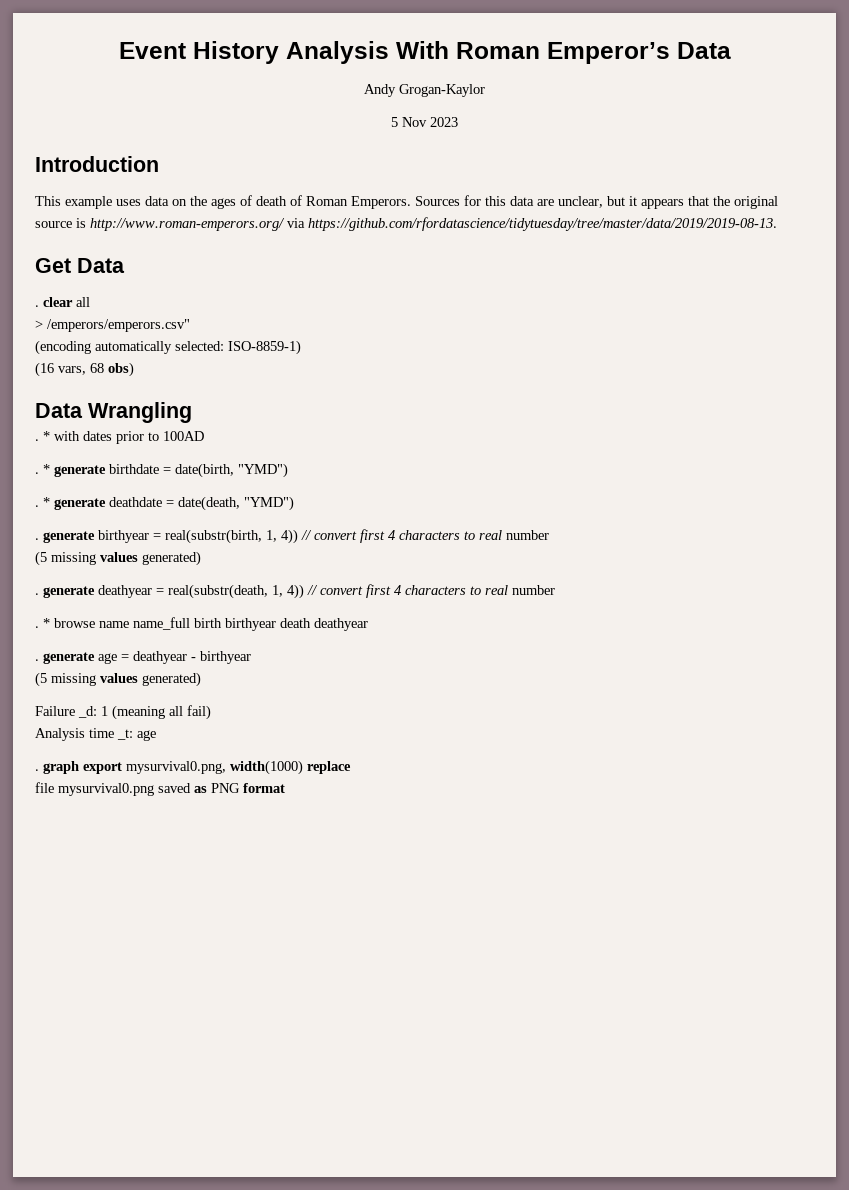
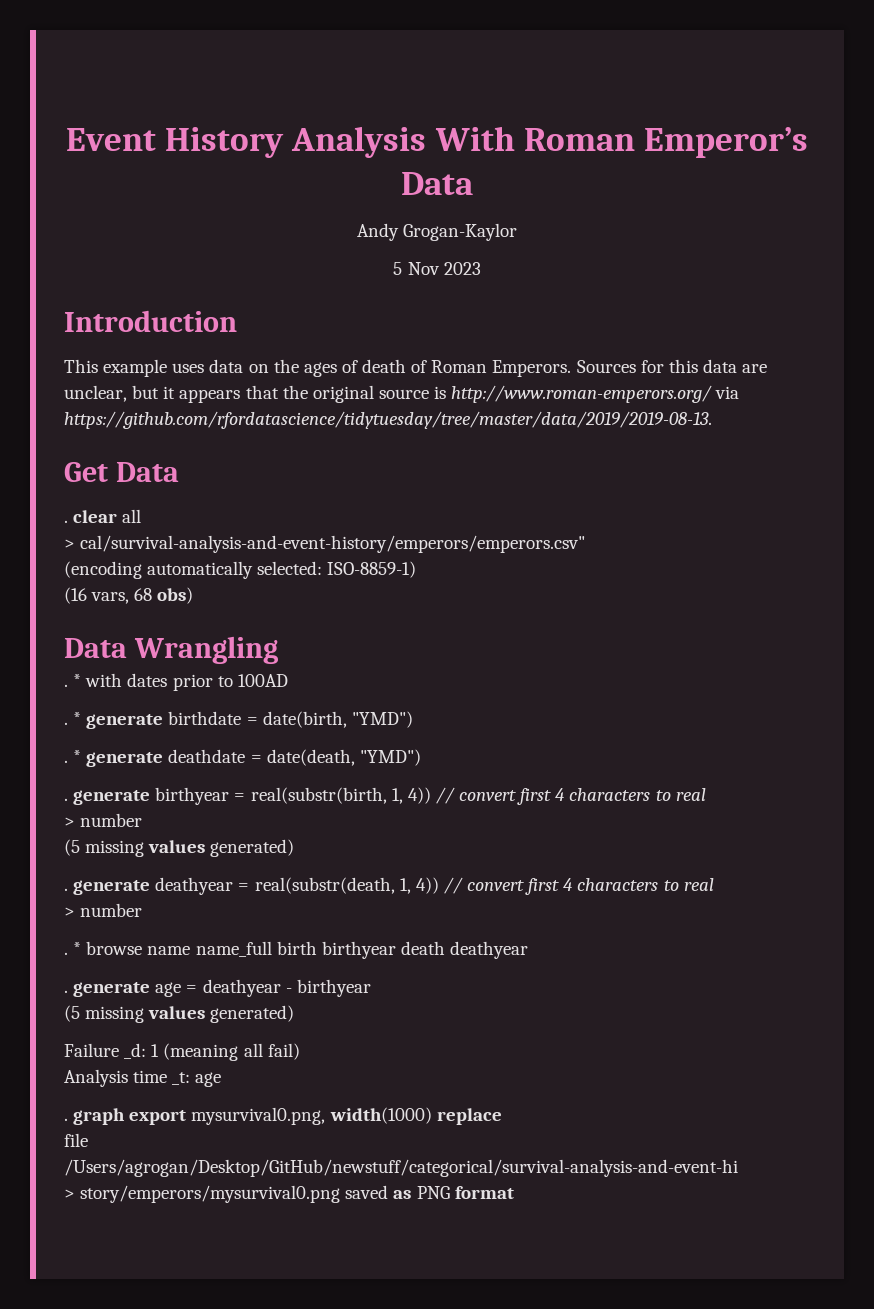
[47,319,190,332] /emperors/emperors.csv" -> [80,535,586,553] cal/survival-analysis-and-event-history/emperors/emperors.csv"
(502, 535) none -> [64,817,75,827] // >
(508, 590) none -> [64,907,75,917] // >
[58,783,154,796] mysurvival0.png -> [64,1159,738,1177] [64,1185,341,1203] // /Users/agrogan/Desktop/GitHub/newstuff/categorical/survival-analysis-and-event-hi // > story/emperors/mysurvival0.png

